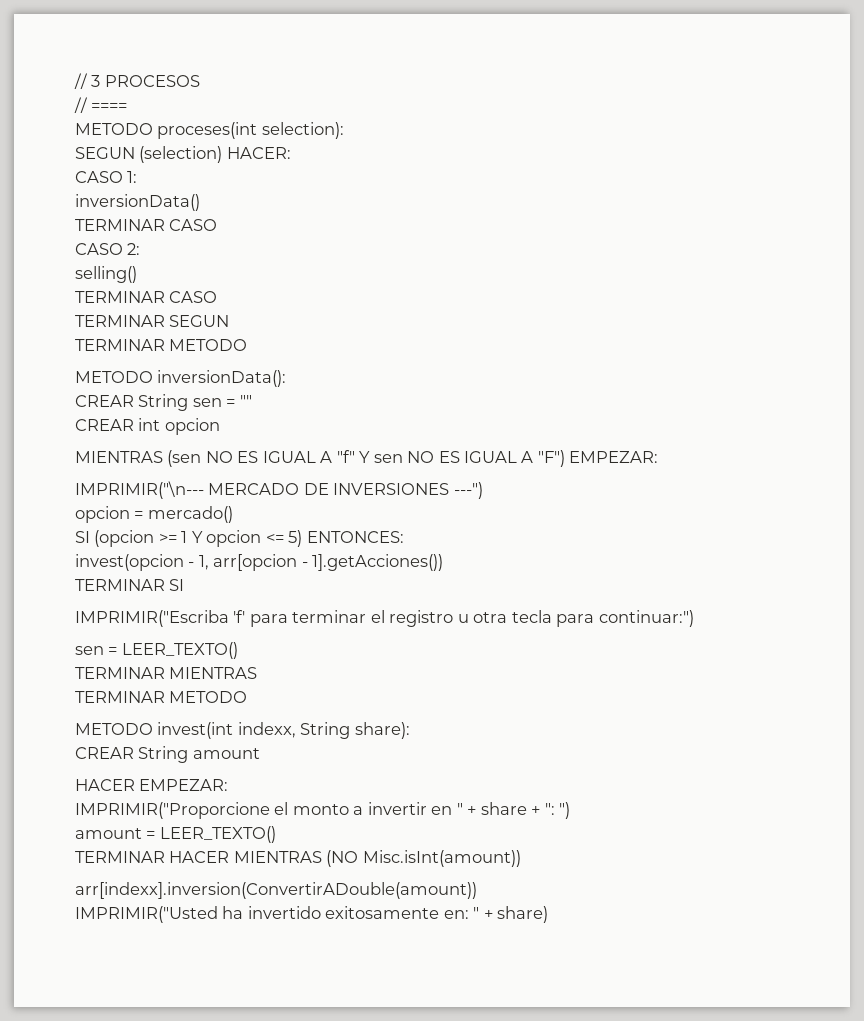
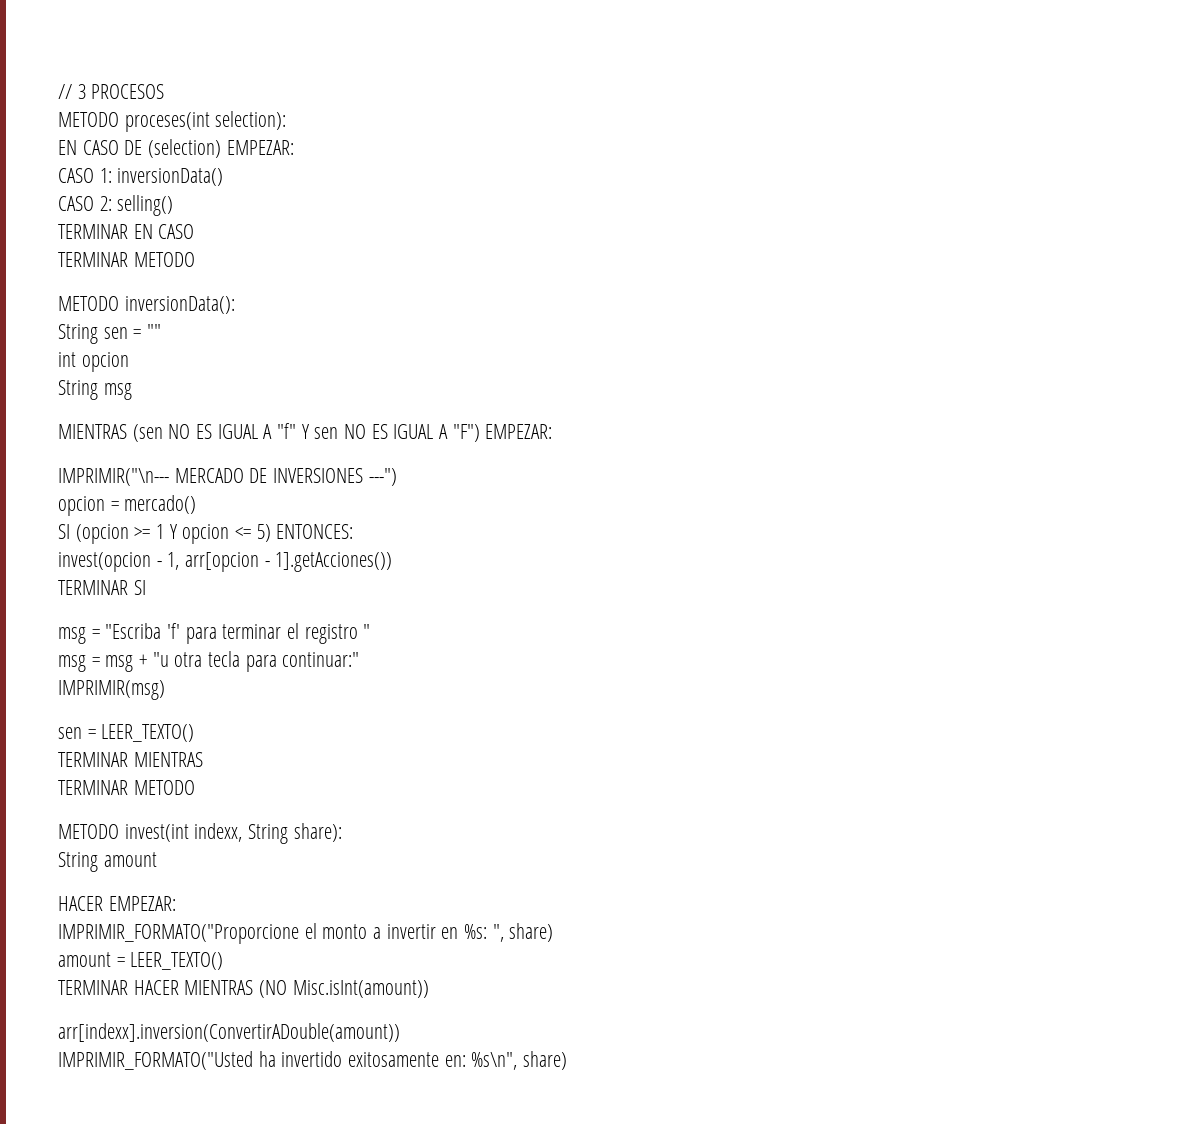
[74,97,128,113] // // ==== -> (165, 91) none
[75,146,291,163] SEGUN (selection) HACER: -> [58,139,294,158] EN CASO DE (selection) EMPEZAR:
(138, 177) // -> (112, 175) none
[75,219,218,231] // TERMINAR CASO -> (224, 177) none
(141, 249) // -> (112, 203) none
[169,291,218,303] [75,315,230,327] CASO // TERMINAR SEGUN -> [133,224,195,239] EN CASO
[75,395,134,407] CREAR -> (235, 305) none
[75,419,134,431] CREAR -> (162, 331) none
(220, 426) none -> [58,380,132,400] // String msg
[75,610,229,627] IMPRIMIR("Escriba -> [58,623,162,644] msg = "Escriba
[457,614,469,623] u -> [363,624,371,639] [58,652,169,672] " // msg = msg + "u
[598,610,694,627] continuar:") -> [282,652,360,667] [58,680,165,700] continuar:" // IMPRIMIR(msg)
[75,747,134,759] CREAR -> (342, 832) none
[75,802,270,819] IMPRIMIR("Proporcione -> [58,924,299,944] IMPRIMIR_FORMATO("Proporcione
[456,802,571,819] " + share + ": ") -> [464,923,554,942] %s: ", share)
[75,906,218,923] IMPRIMIR("Usted -> [58,1051,253,1070] IMPRIMIR_FORMATO("Usted
[473,907,493,919] " + -> [471,1052,518,1070] %s\n",

